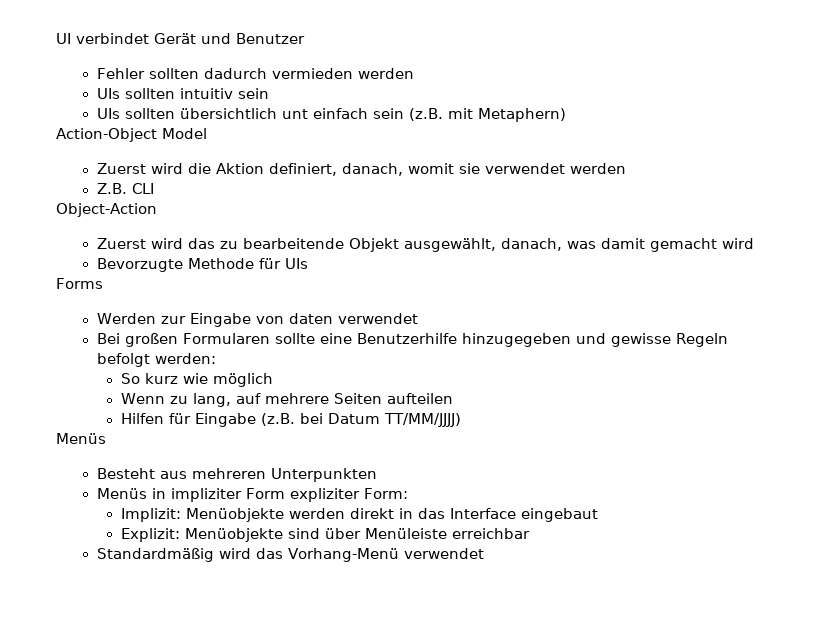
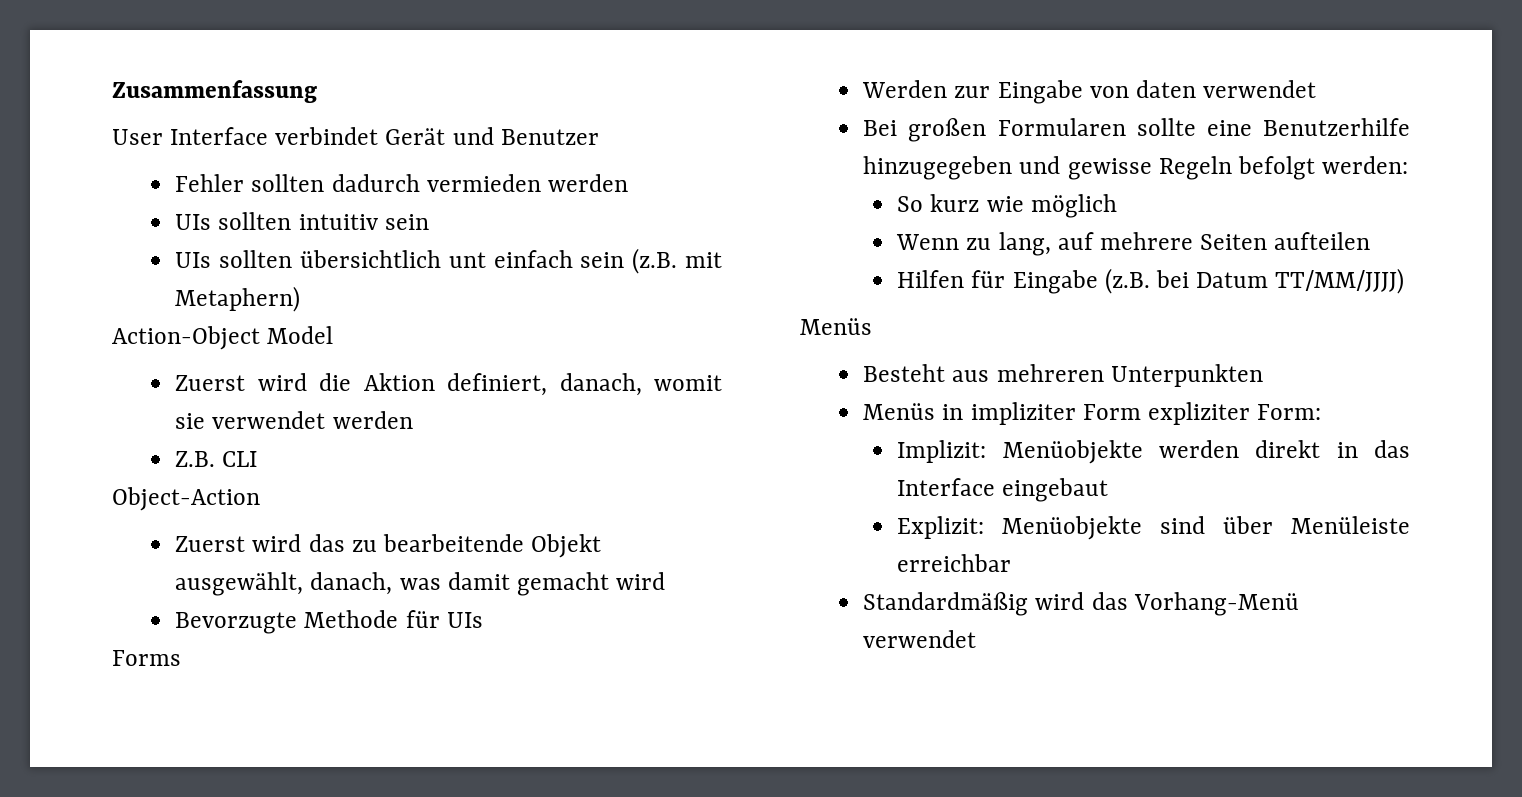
[56,33,71,44] UI -> [112,80,317,103] [112,127,269,145] Zusammenfassung // User Interface

